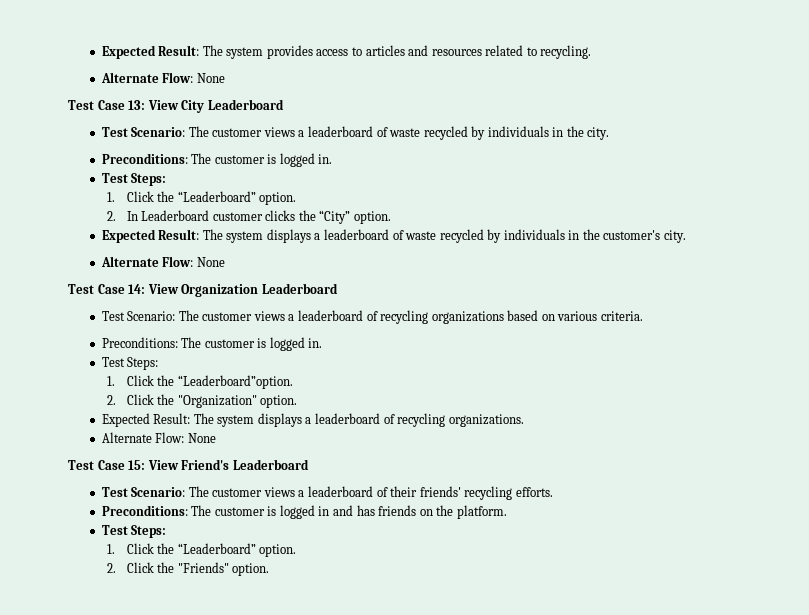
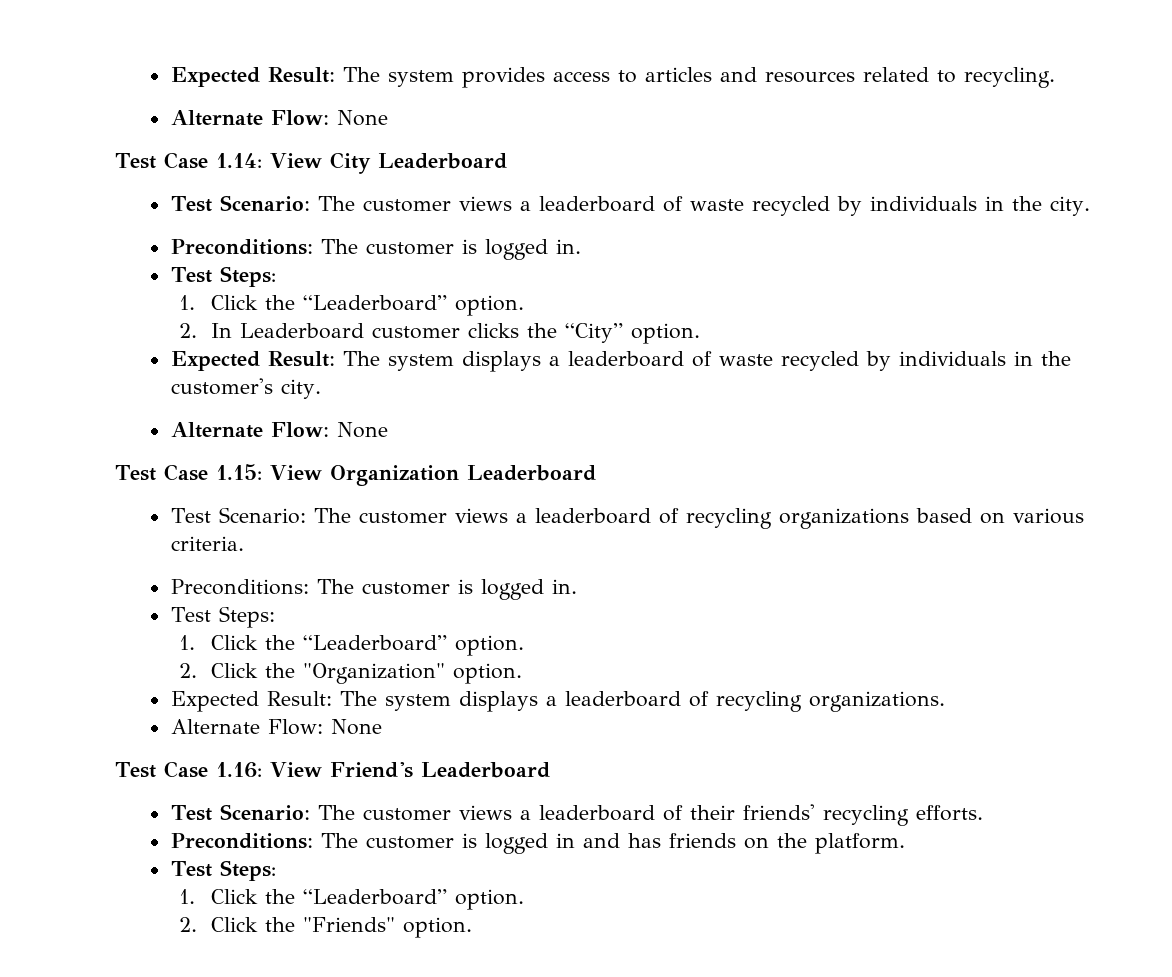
[128,100,146,110] 13: -> [215,153,262,168] 1.14:
[128,284,146,294] 14: -> [215,464,262,480] 1.15:
[177,375,293,389] “Leaderboard”option. -> [303,635,525,656] “Leaderboard” option.
[128,460,146,470] 15: -> [215,762,262,778] 1.16:

